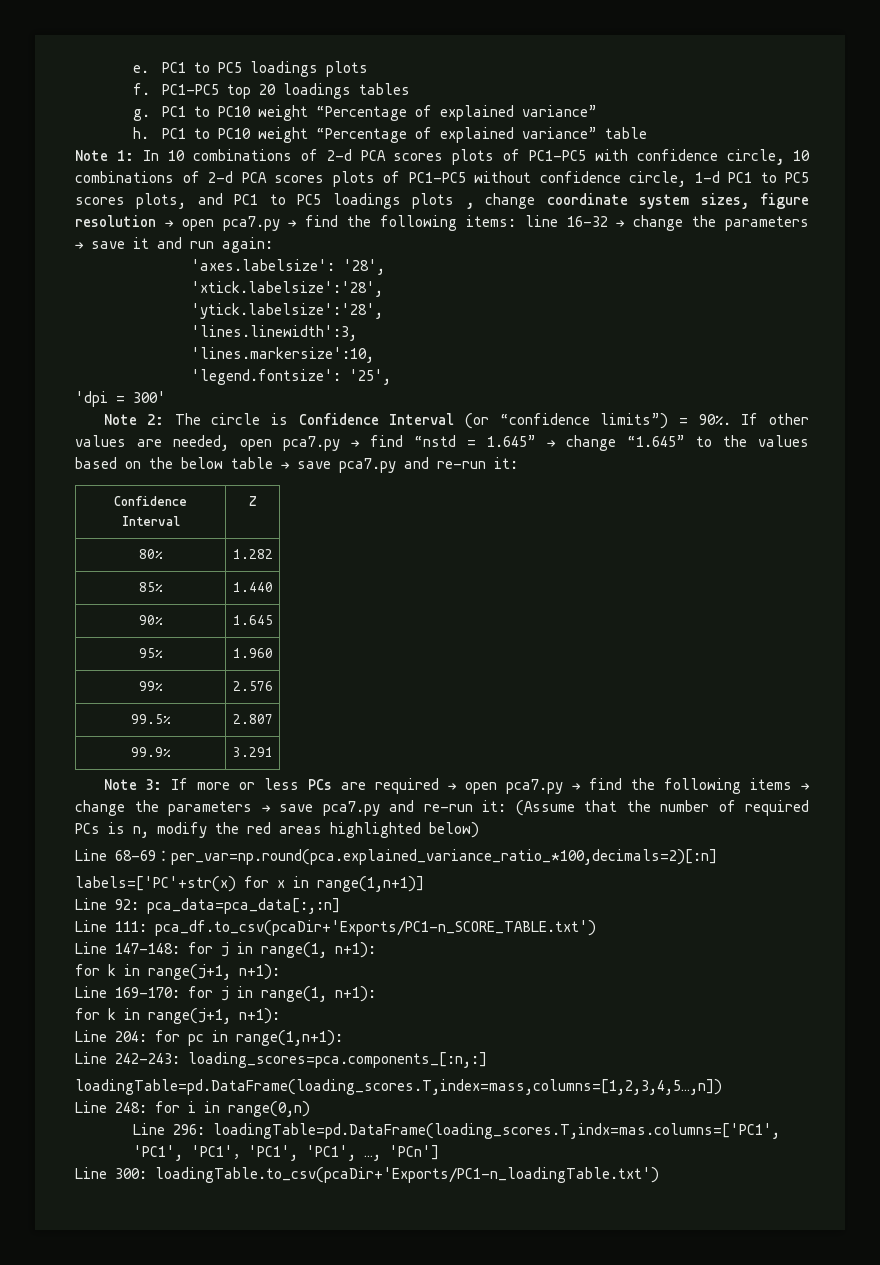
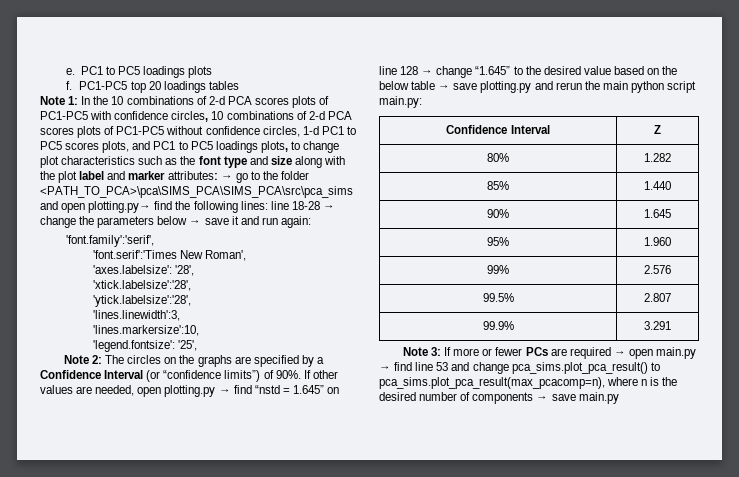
[132,105,597,121] [132,127,647,143] // g. PC1 to PC10 weight “Percentage of explained variance” // h. PC1 to PC10 weight “Percentage of explained variance” table -> (239, 85) none
(159, 155) none -> [93,96,109,105] the
[727,149,785,165] circle, -> [171,111,209,122] circles,
[629,171,686,187] circle, -> [262,126,300,137] circles,
[412,193,809,209] [75,215,809,231] plots , change coordinate system sizes, figure resolution → open pca7.py → find the following items: line 16-32 → change the parameters -> [260,141,340,153] [40,156,346,168] [40,171,310,183] [40,186,353,198] [40,201,335,213] [40,216,188,228] plots, to change plot characteristics such as the font type and size along with the plot label and marker attributes: → go to the folder <PATH_TO_PCA>\pca\SIMS_PCA\SIMS_PCA\src\pca_sims and open plotting.py→ find the following lines: line 18-28 → change the parameters below
(273, 245) none -> [66,235,155,247] [92,250,246,261] // 'font.family':'serif', // 'font.serif':'Times New Roman',
[75,391,166,407] // 'dpi = 300' -> (197, 345) none
[211,413,289,425] circle is -> [127,355,324,367] circles on the graphs are specified by a
[679,418,689,425] = -> [263,370,274,379] of
[283,436,340,451] pca7.py -> [164,385,216,397] plotting.py
(536, 441) none -> [327,387,340,394] [379,66,419,75] on line 128
[758,435,809,447] values -> [543,66,611,75] desired value
[339,457,518,473] pca7.py and re-run it: -> [480,81,697,93] [379,96,422,108] plotting.py and rerun the main python script main.py:
[264,778,300,790] less -> [495,347,523,356] fewer
[506,778,810,794] [75,800,809,816] [75,822,479,838] [75,849,717,865] [75,876,424,892] [75,898,340,914] [75,920,596,936] [75,942,376,958] [75,964,280,980] [75,986,376,1002] [75,1008,280,1024] [75,1030,343,1046] [75,1052,487,1068] [75,1079,722,1095] [75,1101,310,1117] [132,1123,780,1139] [132,1145,439,1161] [75,1167,659,1183] pca7.py → find the following items → change the parameters → save pca7.py and re-run it: (Assume that the number of required PCs is n, modify the red areas highlighted below) // Line 68-69：per_var=np.round(pca.explained_variance_ratio_*100,decimals=2)[:n] // labels=['PC'+str(x) for x in range(1,n+1)] // Line 92: pca_data=pca_data[:,:n] // Line 111: pca_df.to_csv(pcaDir+'Exports/PC1-n_SCORE_TABLE.txt') // Line 147-148: for j in range(1, n+1): // for k in range(j+1, n+1): // Line 169-170: for j in range(1, n+1): // for k in range(j+1, n+1): // Line 204: for pc in range(1,n+1): // Line 242-243: loading_scores=pca.components_[:n,:] // loadingTable=pd.DataFrame(loading_scores.T,index=mass,columns=[1,2,3,4,5…,n]) // Line 248: for i in range(0,n) // Line 296: loadingTable=pd.DataFrame(loading_scores.T,indx=mas.columns=['PC1', 'PC1', 'PC1'，'PC1', 'PC1', …, 'PCn'] // Line 300: loadingTable.to_csv(pcaDir+'Exports/PC1-n_loadingTable.txt') -> [656,347,697,359] [379,362,660,374] [379,377,678,389] [379,392,619,404] main.py → find line 53 and change pca_sims.plot_pca_result() to pca_sims.plot_pca_result(max_pcacomp=n), where n is the desired number of components → save main.py

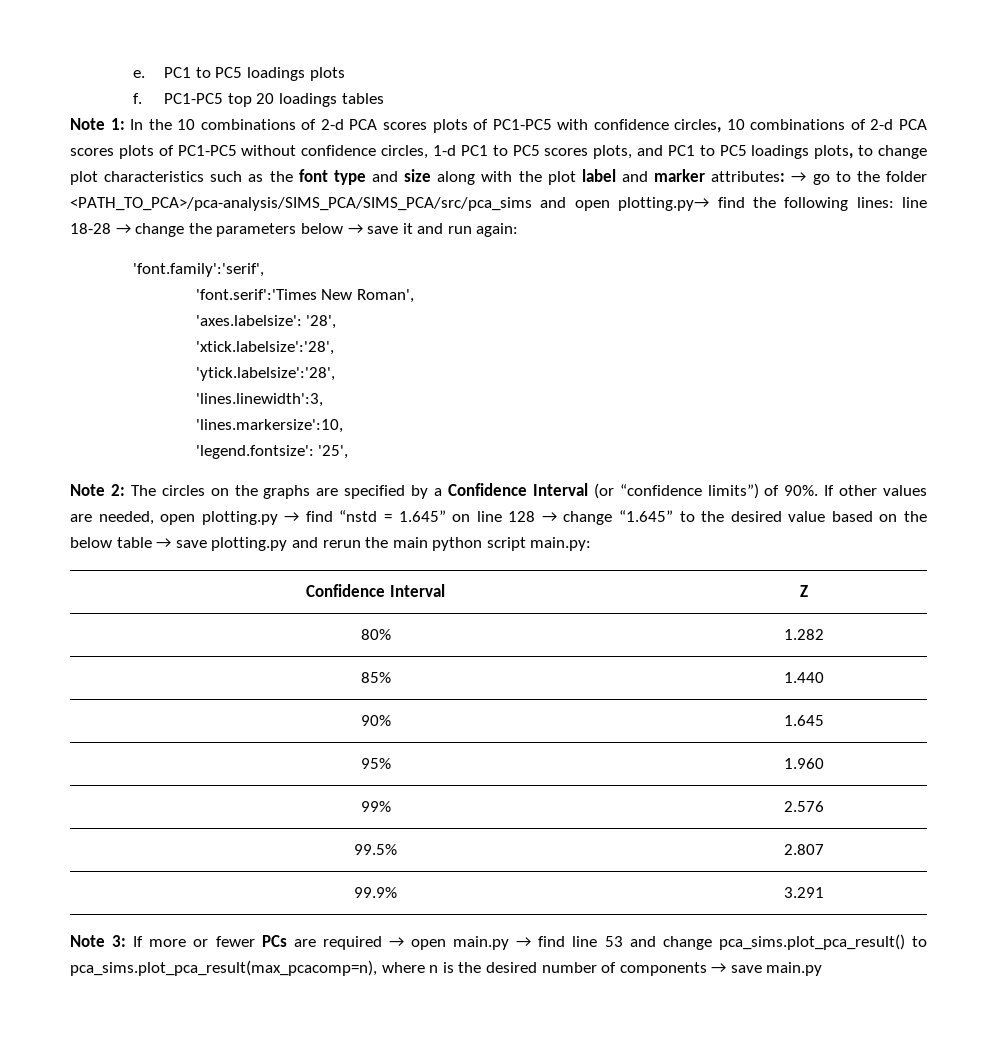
[40,186,353,198] <PATH_TO_PCA>\pca\SIMS_PCA\SIMS_PCA\src\pca_sims -> [70,197,532,211] <PATH_TO_PCA>/pca-analysis/SIMS_PCA/SIMS_PCA/src/pca_sims

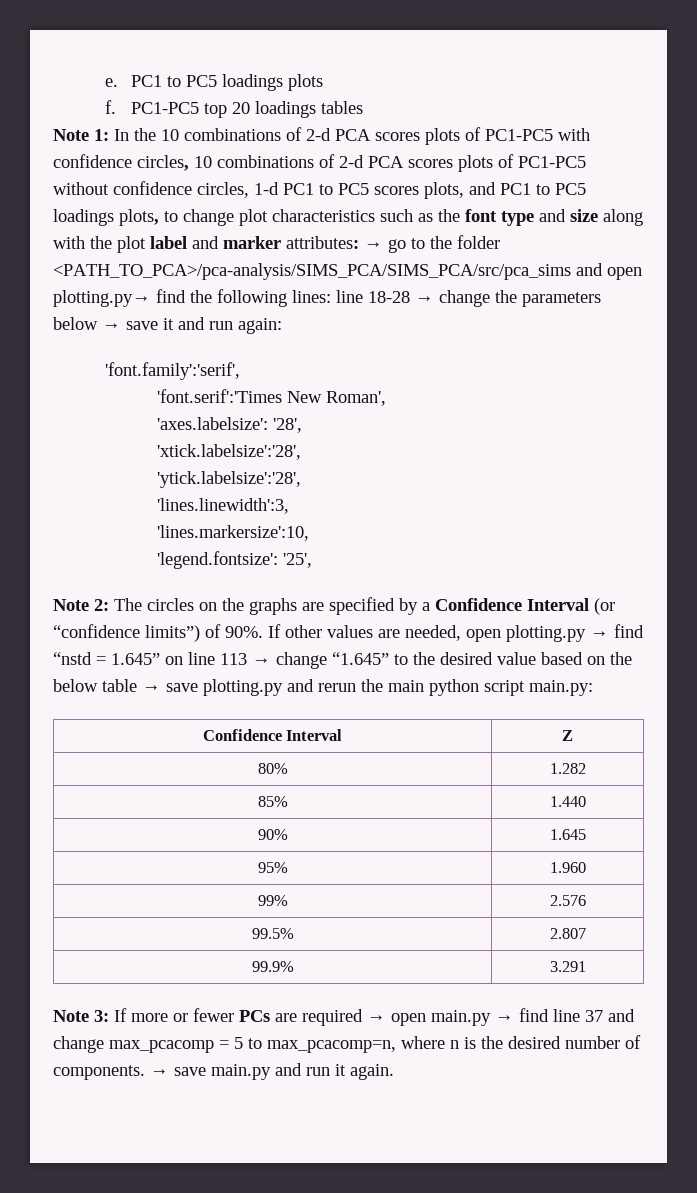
[508,511,536,522] 128 -> [220,653,247,665] 113
[604,936,623,947] 53 -> [585,1010,603,1022] 37
[718,934,927,950] [70,960,377,976] pca_sims.plot_pca_result() to pca_sims.plot_pca_result(max_pcacomp=n), -> [109,1037,396,1053] max_pcacomp = 5 to max_pcacomp=n,
[619,962,707,976] components -> [53,1065,145,1080] components.
(823, 969) none -> [275,1063,394,1080] and run it again.

